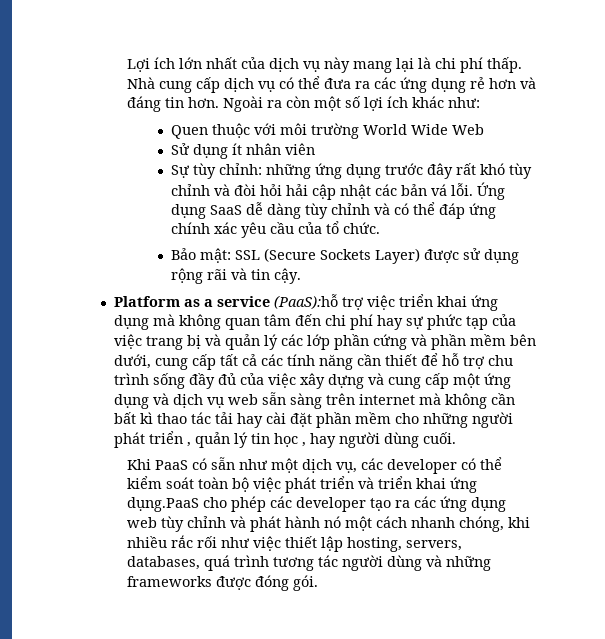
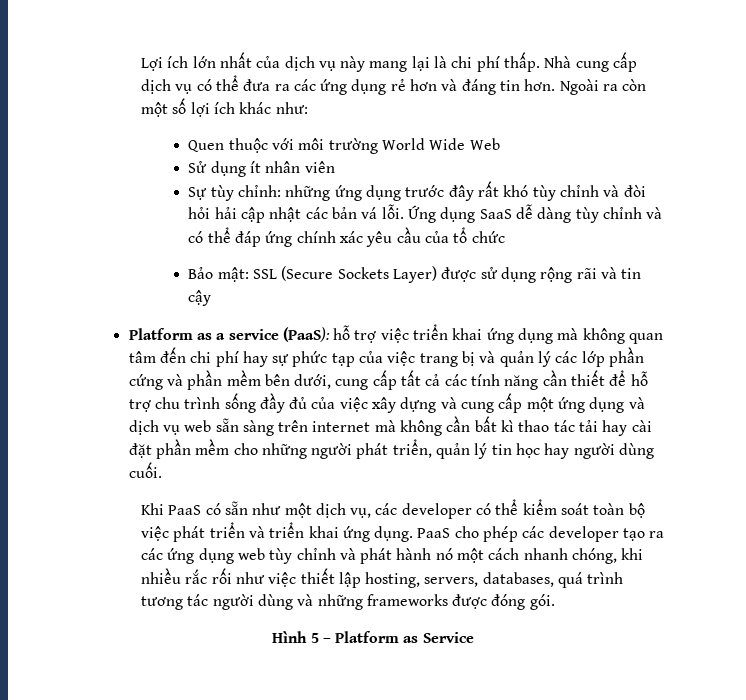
[343,222,381,234] chức. -> [471,231,505,243] chức
[274,268,302,284] cậy. -> [188,290,212,306] cậy
[273,294,338,309] (PaaS):hỗ -> [282,325,351,342] (PaaS): hỗ
[148,431,191,447] triển , -> [392,439,432,458] triển,
[301,442,306,447] , -> (541, 450) none
[126,497,199,512] dụng.PaaS -> [374,526,451,542] dụng. PaaS
(318, 583) none -> [272,631,474,643] // Hình 5 – Platform as Service

